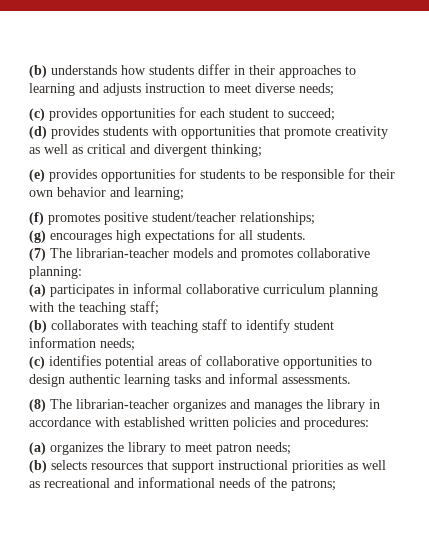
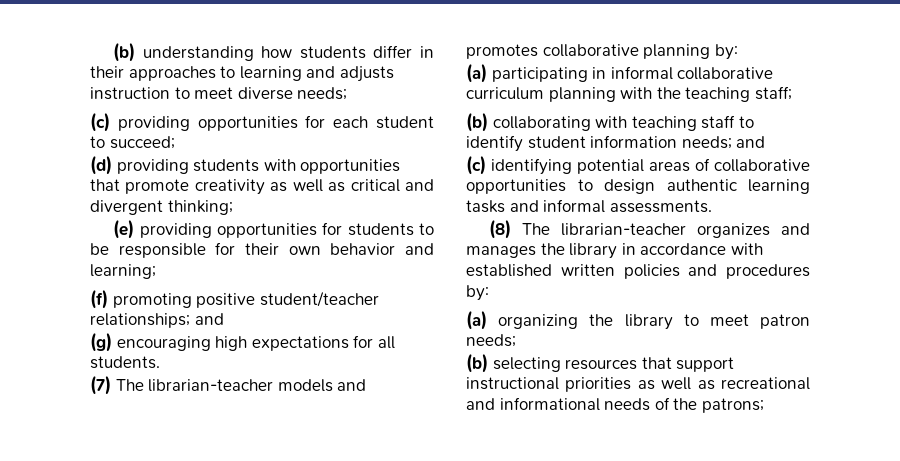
[29,65,117,78] (b) understands -> [113,42,254,62] (b) understanding
[49,108,97,121] provides -> [117,116,190,131] providing
[51,126,99,139] provides -> [116,159,189,174] providing
[49,169,97,182] provides -> [139,223,212,238] providing
[48,213,100,225] promotes -> [112,293,192,308] promoting
(315, 218) none -> [194,313,224,325] and
[50,232,112,243] encourages -> [116,336,211,351] encouraging
[29,266,82,279] [29,284,114,297] planning: // (a) participates -> [643,44,738,60] [466,63,588,83] planning by: // (a) participating
[51,320,118,330] collaborates -> [492,116,591,131] collaborating
[29,355,101,369] // (c) identifies -> [736,136,766,148] [466,155,572,175] and // (c) identifying
[304,417,369,430] [29,442,103,455] procedures: // (a) organizes -> [726,264,810,279] [466,285,489,301] [466,310,579,330] procedures by: // (a) organizing
[51,460,87,470] selects -> [492,357,561,372] selecting

